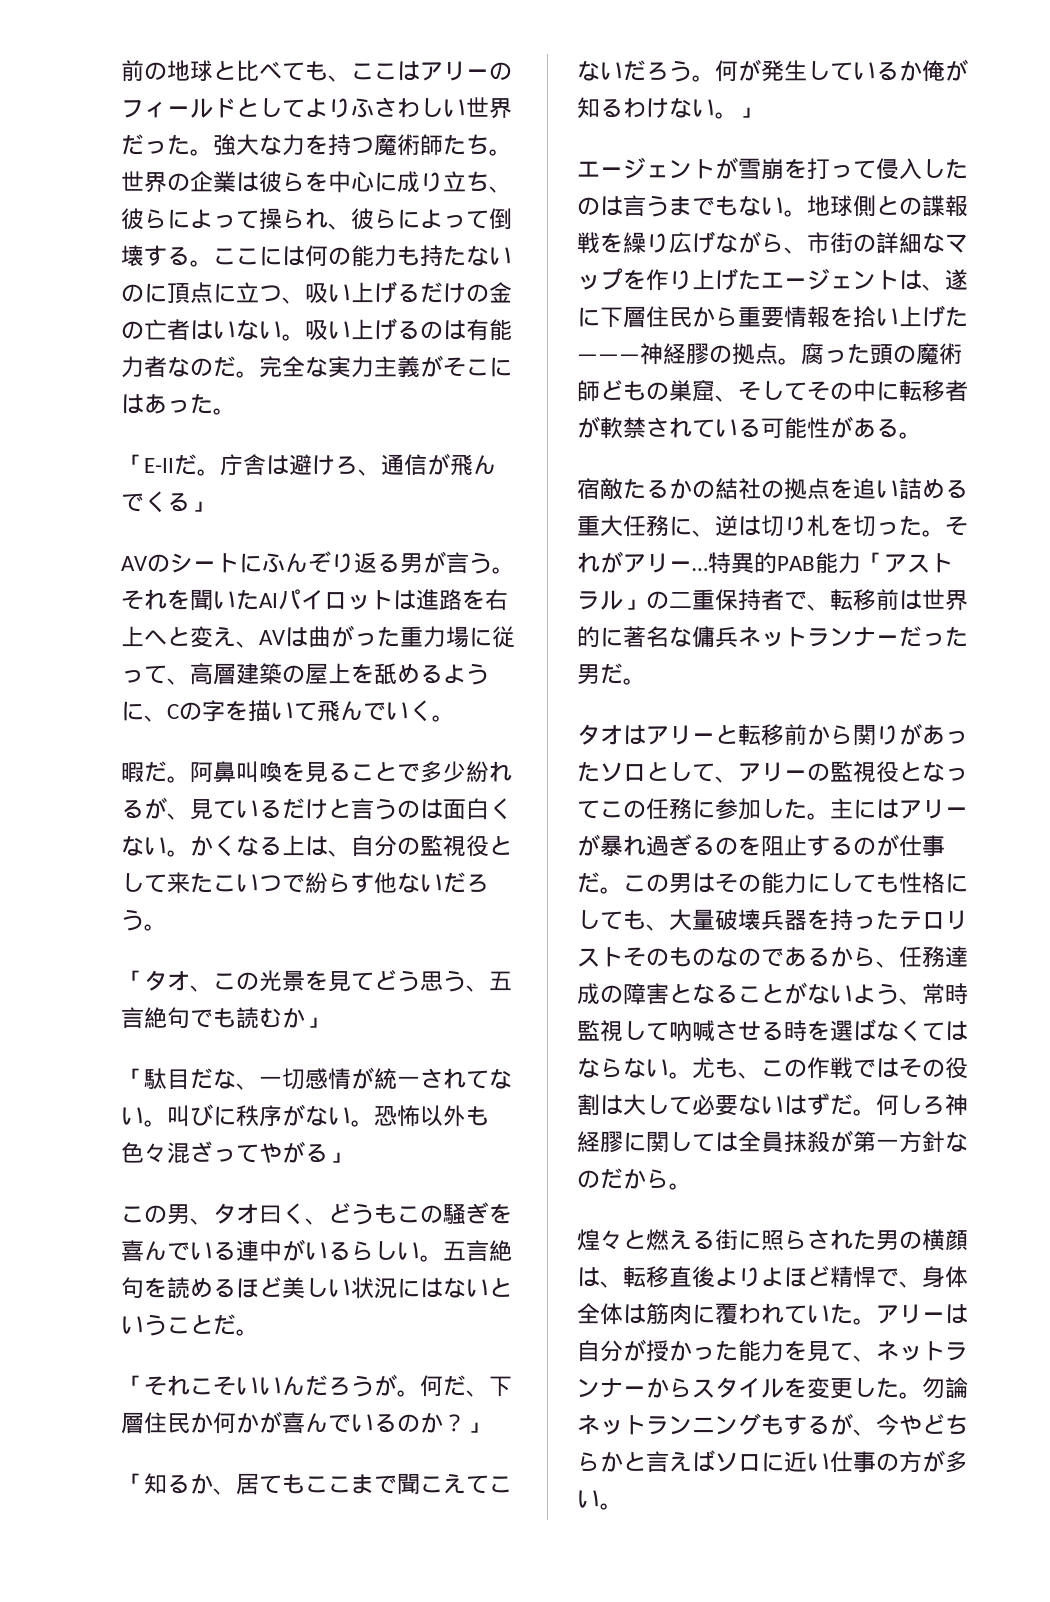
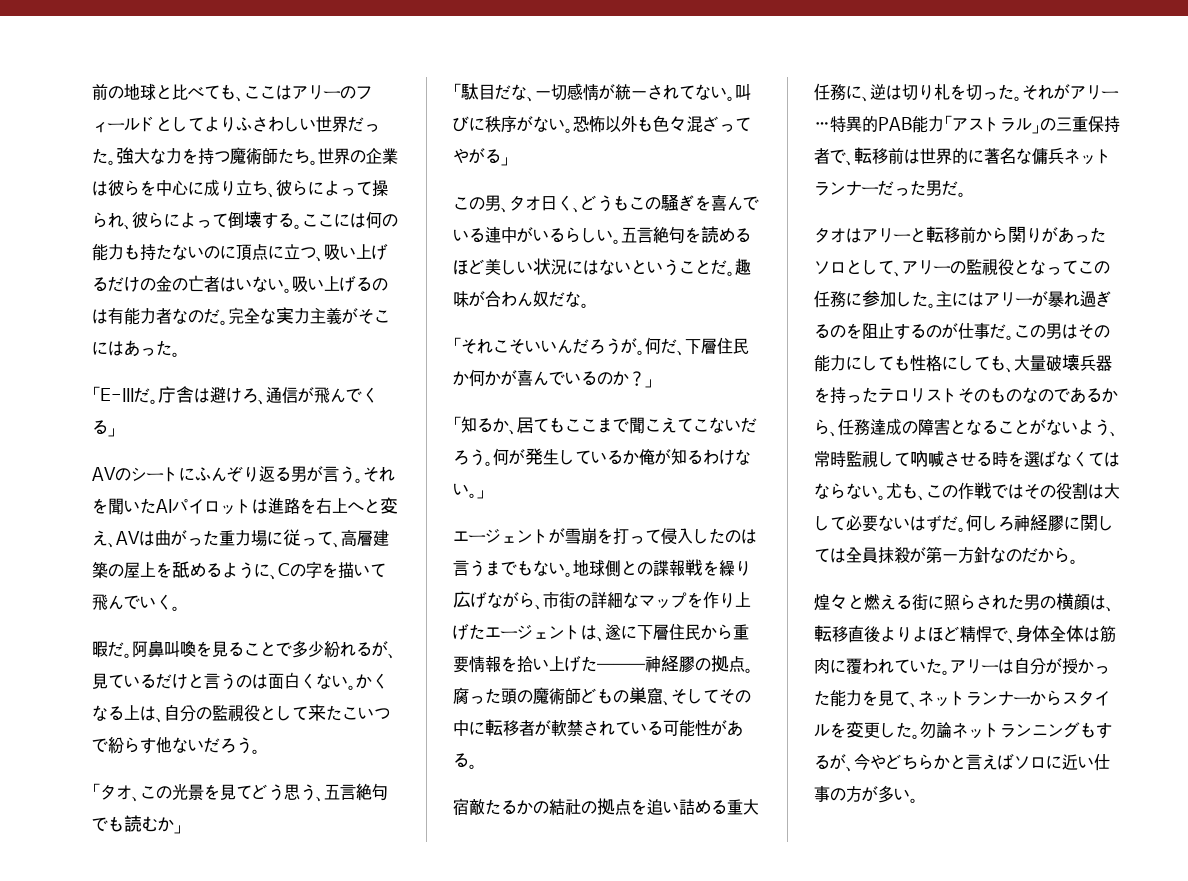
[144,458,174,473] E-II -> [100,388,134,402] E-III
(259, 1332) none -> [735,258,751,275] [453,290,589,308] 趣味が合わん奴だな。
[669,592,692,608] 二 -> [1056,117,1072,131] 三

